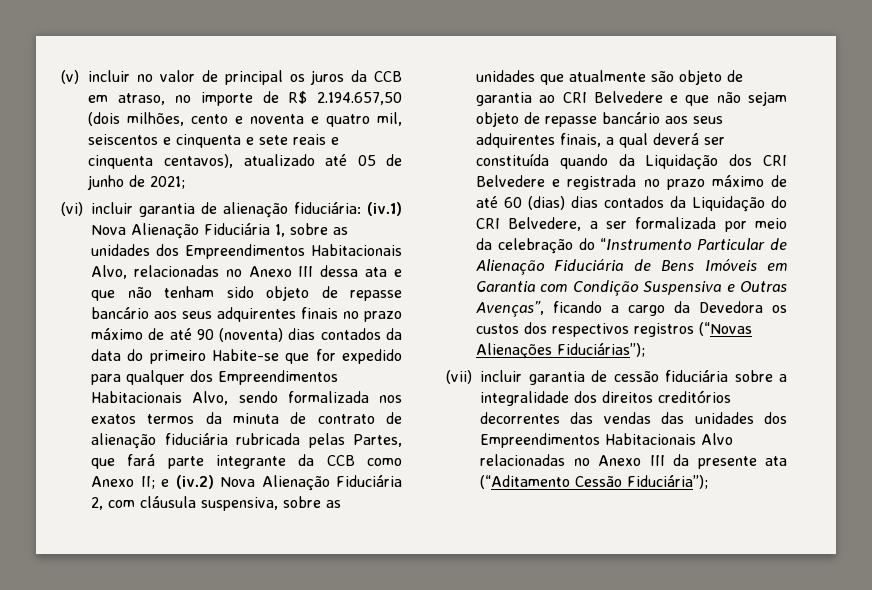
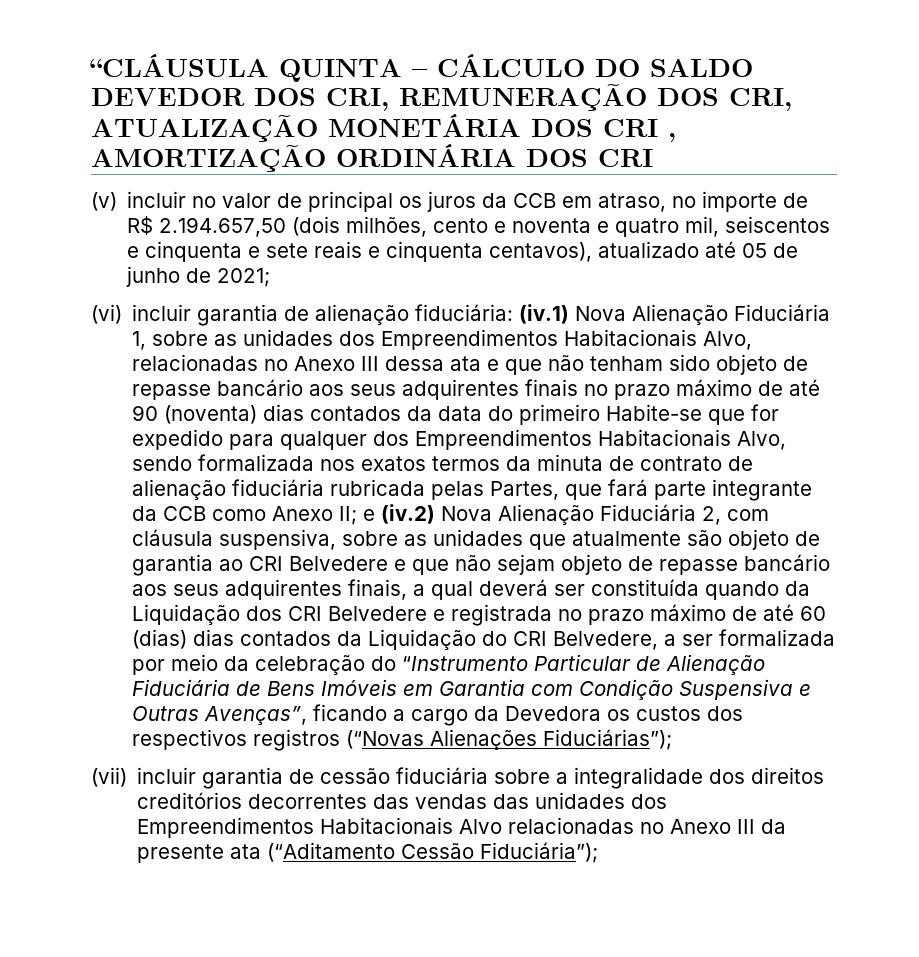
(61, 77) none -> [90,54,753,82] [91,84,792,111] [91,114,676,142] [91,144,653,172] “CLÁUSULA QUINTA – CÁLCULO DO SALDO DEVEDOR DOS CRI, REMUNERAÇÃO DOS CRI, ATUALIZAÇÃO MONETÁRIA DOS CRI , AMORTIZAÇÃO ORDINÁRIA DOS CRI //

